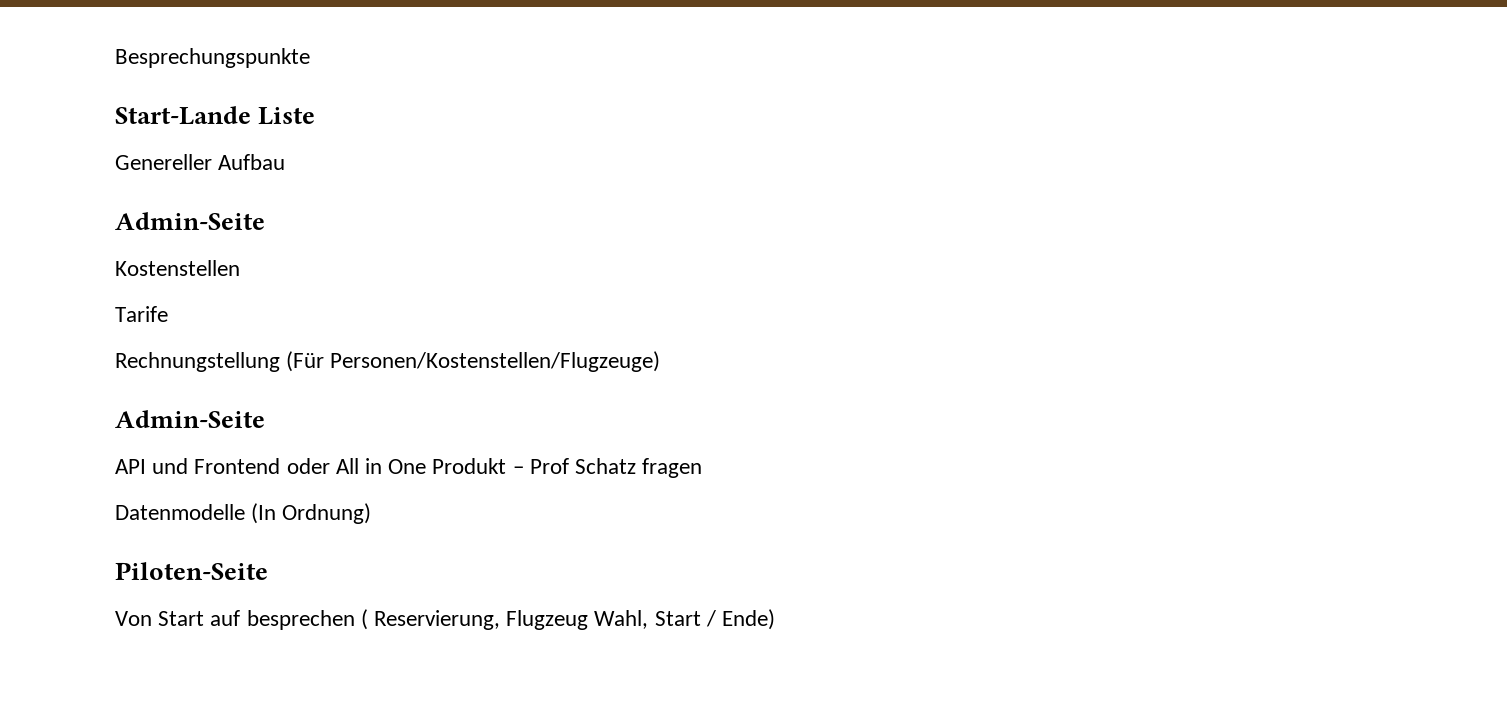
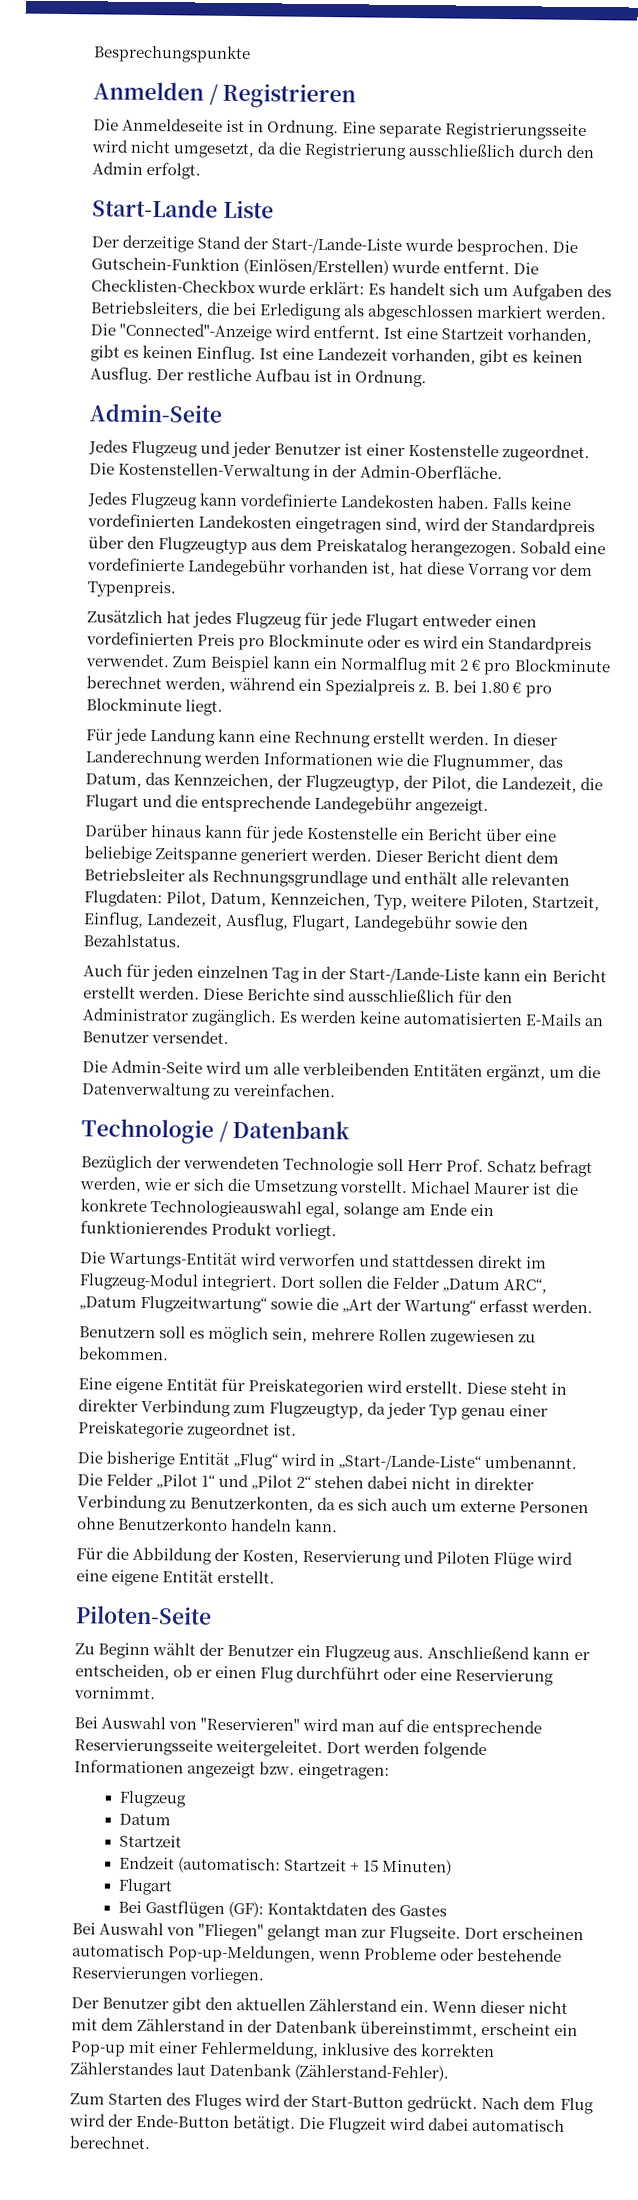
[115,106,316,125] [115,154,286,170] [115,212,265,230] [115,260,240,276] [115,306,168,322] [115,351,661,372] [115,410,265,428] [115,458,703,478] [115,503,372,524] [115,562,268,580] [115,609,776,630] Start-Lande Liste // Genereller Aufbau // Admin-Seite // Kostenstellen // Tarife // Rechnungstellung (Für Personen/Kostenstellen/Flugzeuge) // Admin-Seite // API und Frontend oder All in One Produkt – Prof Schatz fragen // Datenmodelle (In Ordnung) // Piloten-Seite // Von Start auf besprechen ( Reservierung, Flugzeug Wahl, Start / Ende) -> [93,81,357,109] [93,117,588,141] [91,139,596,160] [92,161,202,180] [92,198,274,219] [91,234,579,257] [91,256,540,276] [91,278,613,302] [91,300,608,322] [90,322,593,345] [90,344,583,367] [90,366,428,388] [89,403,223,423] [88,439,591,463] [89,462,504,481] [87,491,572,510] [87,513,596,537] [88,535,607,558] [87,557,594,580] [87,580,176,598] [87,610,538,631] [86,631,593,655] [85,653,611,676] [86,675,552,698] [86,697,224,716] [86,727,559,748] [85,749,564,772] [85,771,604,793] [85,793,490,815] [85,823,558,843] [84,845,560,865] [84,867,571,888] [84,889,601,912] [83,911,530,933] [83,934,181,948] [83,963,607,984] [83,985,514,1004] [82,1007,604,1027] [82,1030,230,1044] [82,1059,602,1082] [82,1082,337,1100] [81,1118,351,1144] [81,1155,594,1178] [79,1176,579,1197] [80,1198,495,1219] [80,1220,338,1241] [80,1251,548,1270] [79,1272,548,1294] [79,1295,594,1316] [79,1326,537,1347] [78,1346,169,1361] [78,1377,568,1397] [78,1398,549,1421] [78,1420,298,1440] [77,1450,578,1471] [77,1472,534,1491] [77,1494,590,1514] [77,1516,339,1533] [76,1546,574,1569] [76,1569,276,1587] [75,1605,212,1625] [75,1642,590,1662] [75,1663,555,1686] [74,1686,156,1700] [74,1716,543,1738] [74,1738,488,1759] [74,1759,391,1780] [118,1790,187,1808] [118,1813,171,1826] [118,1834,182,1848] [118,1855,452,1876] [117,1878,173,1896] [117,1900,447,1918] [72,1922,585,1943] [72,1944,563,1964] [71,1966,265,1985] [71,1996,569,2014] [71,2017,579,2038] [70,2040,496,2060] [70,2061,450,2082] [70,2092,594,2115] [69,2113,566,2134] [69,2135,151,2150] Anmelden / Registrieren // Die Anmeldeseite ist in Ordnung. Eine separate Registrierungsseite wird nicht umgesetzt, da die Registrierung ausschließlich durch den Admin erfolgt. // Start-Lande Liste // Der derzeitige Stand der Start-/Lande-Liste wurde besprochen. Die Gutschein-Funktion (Einlösen/Erstellen) wurde entfernt. Die Checklisten-Checkbox wurde erklärt: Es handelt sich um Aufgaben des Betriebsleiters, die bei Erledigung als abgeschlossen markiert werden. Die "Connected"-Anzeige wird entfernt. Ist eine Startzeit vorhanden, gibt es keinen Einflug. Ist eine Landezeit vorhanden, gibt es keinen Ausflug. Der restliche Aufbau ist in Ordnung. // Admin-Seite // Jedes Flugzeug und jeder Benutzer ist einer Kostenstelle zugeordnet. Die Kostenstellen-Verwaltung in der Admin-Oberfläche. // Jedes Flugzeug kann vordefinierte Landekosten haben. Falls keine vordefinierten Landekosten eingetragen sind, wird der Standardpreis über den Flugzeugtyp aus dem Preiskatalog herangezogen. Sobald eine vordefinierte Landegebühr vorhanden ist, hat diese Vorrang vor dem Typenpreis. // Zusätzlich hat jedes Flugzeug für jede Flugart entweder einen vordefinierten Preis pro Blockminute oder es wird ein Standardpreis verwendet. Zum Beispiel kann ein Normalflug mit 2 € pro Blockminute berechnet werden, während ein Spezialpreis z. B. bei 1.80 € pro Blockminute liegt. // Für jede Landung kann eine Rechnung erstellt werden. In dieser Landerechnung werden Informationen wie die Flugnummer, das Datum, das Kennzeichen, der Flugzeugtyp, der Pilot, die Landezeit, die Flugart und die entsprechende Landegebühr angezeigt. // Darüber hinaus kann für jede Kostenstelle ein Bericht über eine beliebige Zeitspanne generiert werden. Dieser Bericht dient dem Betriebsleiter als Rechnungsgrundlage und enthält alle relevanten Flugdaten: Pilot, Datum, Kennzeichen, Typ, weitere Piloten, Startzeit, Einflug, Landezeit, Ausflug, Flugart, Landegebühr sowie den Bezahlstatus. // Auch für jeden einzelnen Tag in der Start-/Lande-Liste kann ein Bericht erstellt werden. Diese Berichte sind ausschließlich für den Administrator zugänglich. Es werden keine automatisierten E-Mails an Benutzer versendet. // Die Admin-Seite wird um alle verbleibenden Entitäten ergänzt, um die Datenverwaltung zu vereinfachen. // Technologie / Datenbank // Bezüglich der verwendeten Technologie soll Herr Prof. Schatz befragt werden, wie er sich die Umsetzung vorstellt. Michael Maurer ist die konkrete Technologieauswahl egal, solange am Ende ein funktionierendes Produkt vorliegt. // Die Wartungs-Entität wird verworfen und stattdessen direkt im Flugzeug-Modul integriert. Dort sollen die Felder „Datum ARC“, „Datum Flugzeitwartung“ sowie die „Art der Wartung“ erfasst werden. // Benutzern soll es möglich sein, mehrere Rollen zugewiesen zu bekommen. // Eine eigene Entität für Preiskategorien wird erstellt. Diese steht in direkter Verbindung zum Flugzeugtyp, da jeder Typ genau einer Preiskategorie zugeordnet ist. // Die bisherige Entität „Flug“ wird in „Start-/Lande-Liste“ umbenannt. Die Felder „Pilot 1“ und „Pilot 2“ stehen dabei nicht in direkter Verbindung zu Benutzerkonten, da es sich auch um externe Personen ohne Benutzerkonto handeln kann. // Für die Abbildung der Kosten, Reservierung und Piloten Flüge wird eine eigene Entität erstellt. // Piloten-Seite // Zu Beginn wählt der Benutzer ein Flugzeug aus. Anschließend kann er entscheiden, ob er einen Flug durchführt oder eine Reservierung vornimmt. // Bei Auswahl von "Reservieren" wird man auf die entsprechende Reservierungsseite weitergeleitet. Dort werden folgende Informationen angezeigt bzw. eingetragen: // Flugzeug // Datum // Startzeit // Endzeit (automatisch: Startzeit + 15 Minuten) // Flugart // Bei Gastflügen (GF): Kontaktdaten des Gastes // Bei Auswahl von "Fliegen" gelangt man zur Flugseite. Dort erscheinen automatisch Pop-up-Meldungen, wenn Probleme oder bestehende Reservierungen vorliegen. // Der Benutzer gibt den aktuellen Zählerstand ein. Wenn dieser nicht mit dem Zählerstand in der Datenbank übereinstimmt, erscheint ein Pop-up mit einer Fehlermeldung, inklusive des korrekten Zählerstandes laut Datenbank (Zählerstand-Fehler). // Zum Starten des Fluges wird der Start-Button gedrückt. Nach dem Flug wird der Ende-Button betätigt. Die Flugzeit wird dabei automatisch berechnet.

